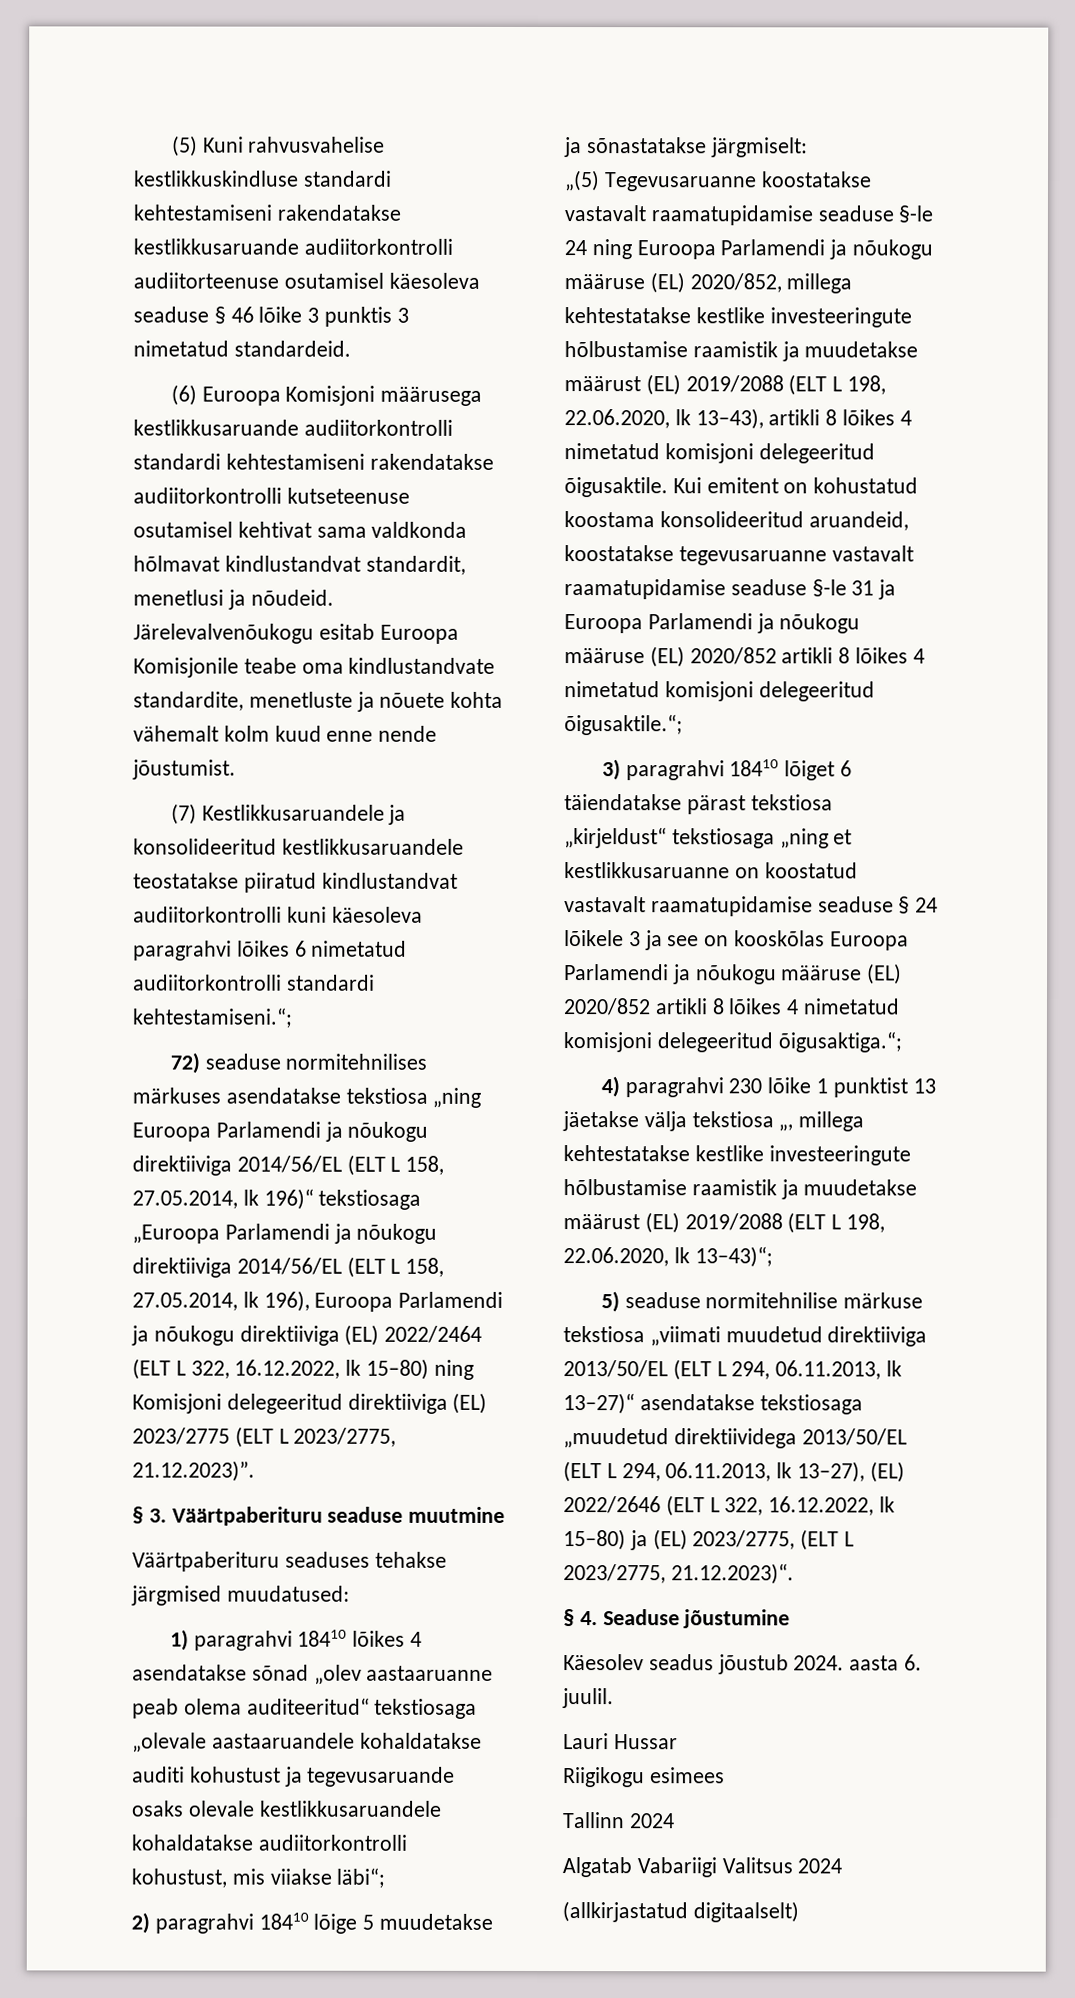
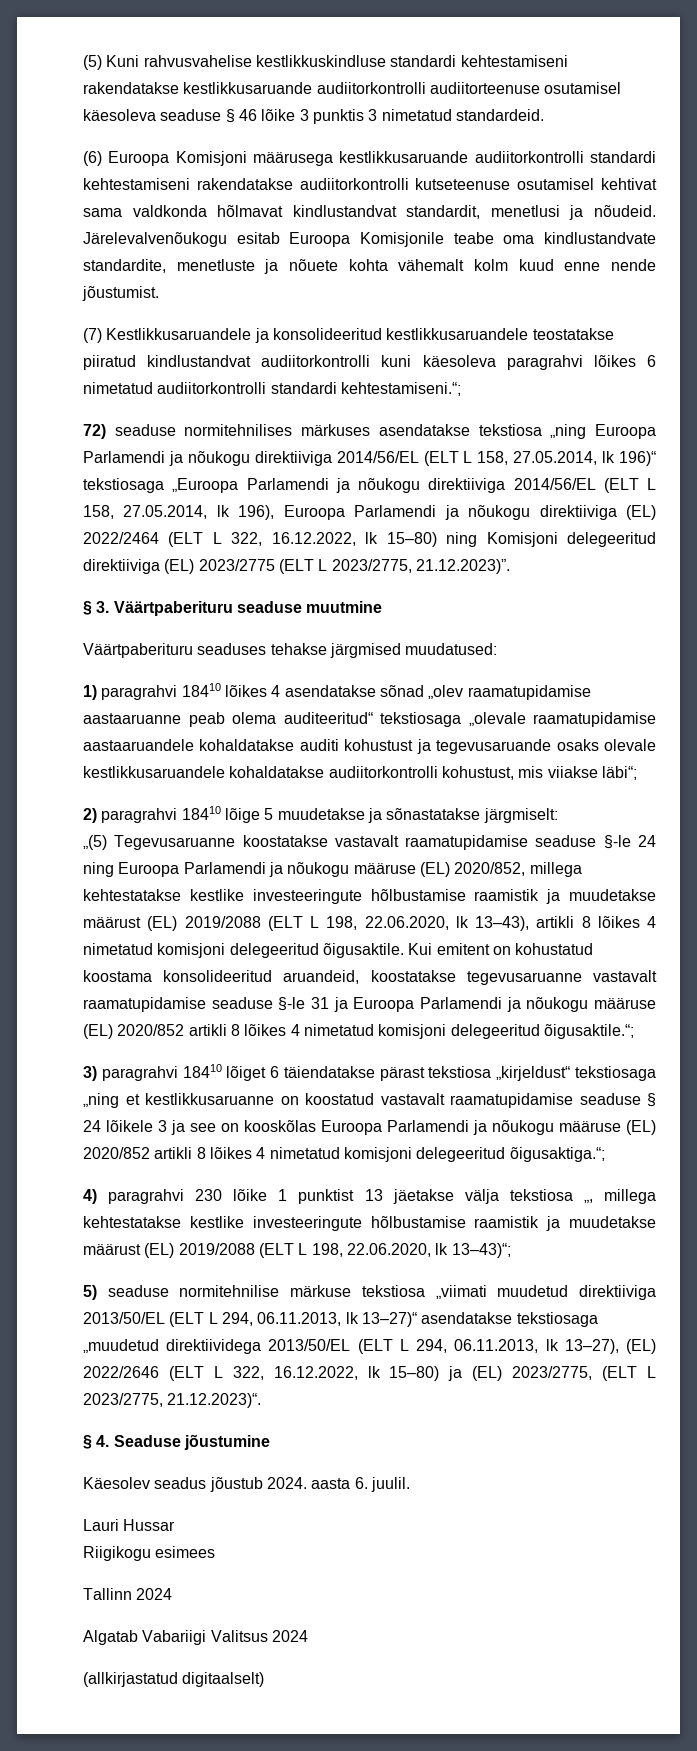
(362, 1674) none -> [467,685,591,700] raamatupidamise
(207, 1742) none -> [533,712,656,727] raamatupidamise

